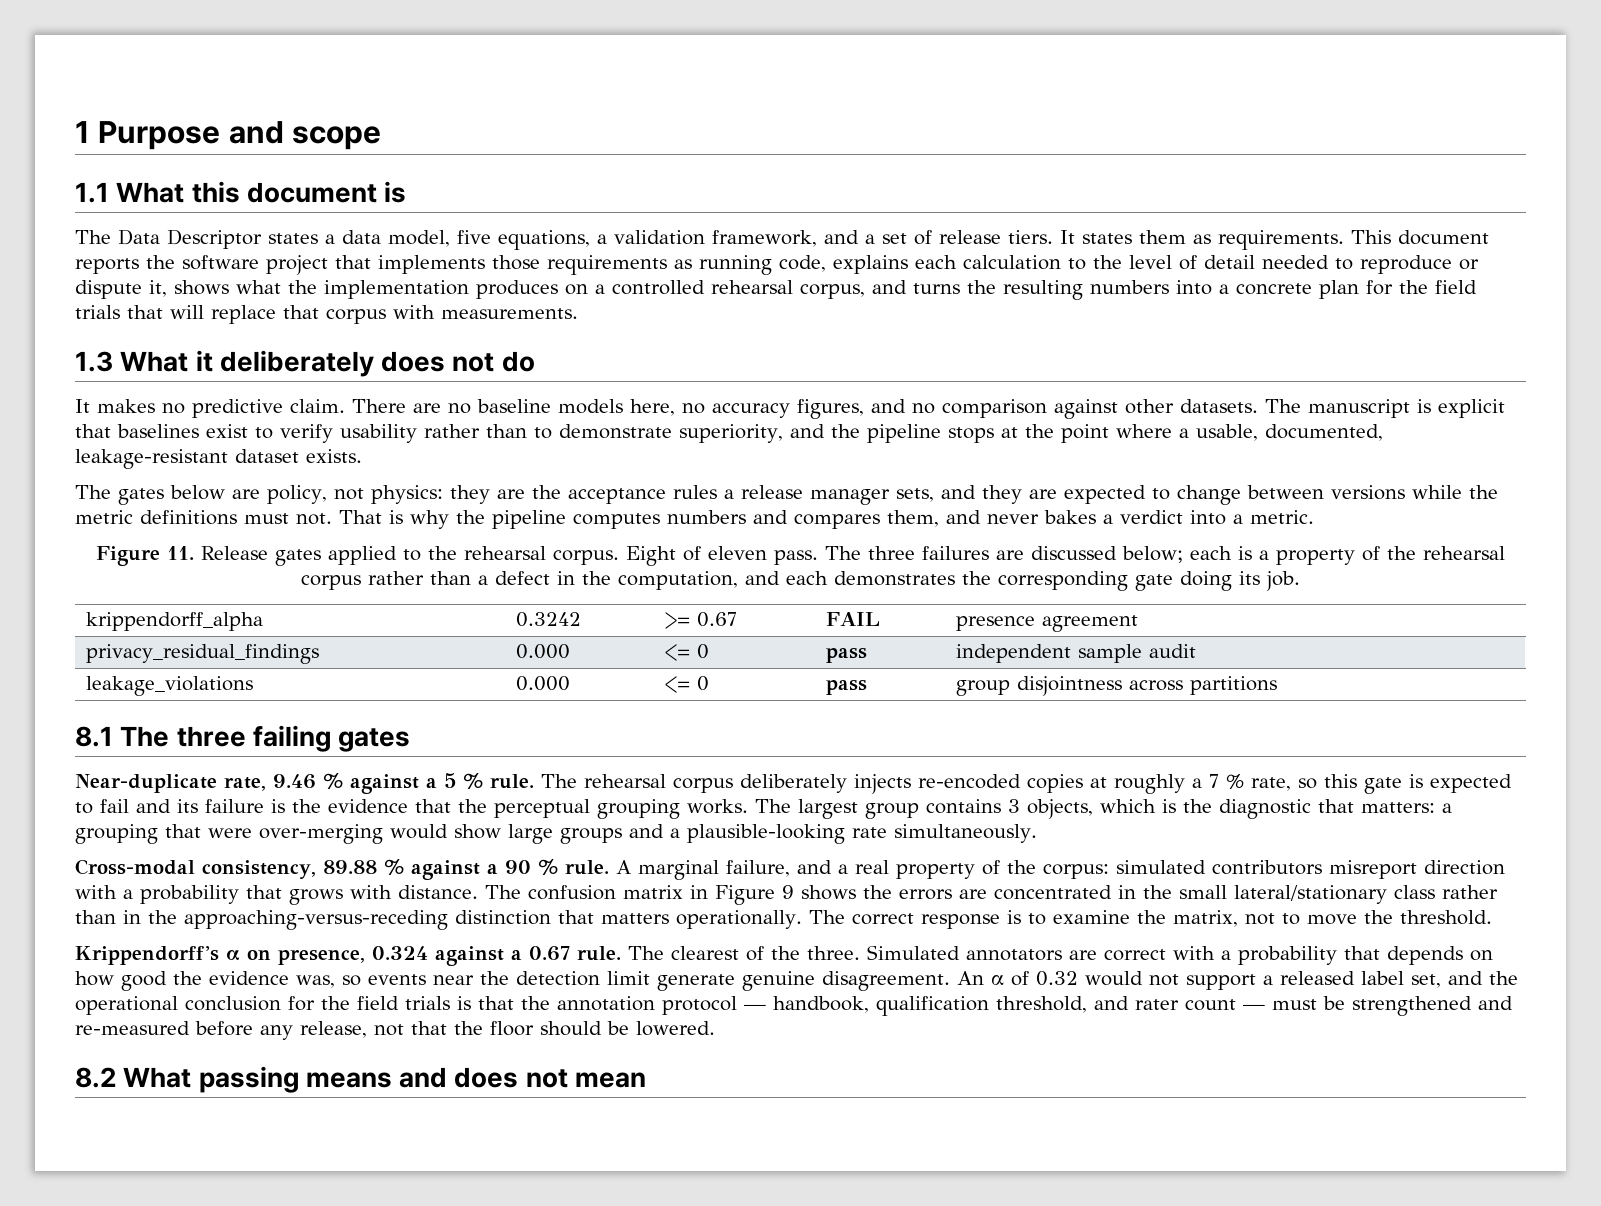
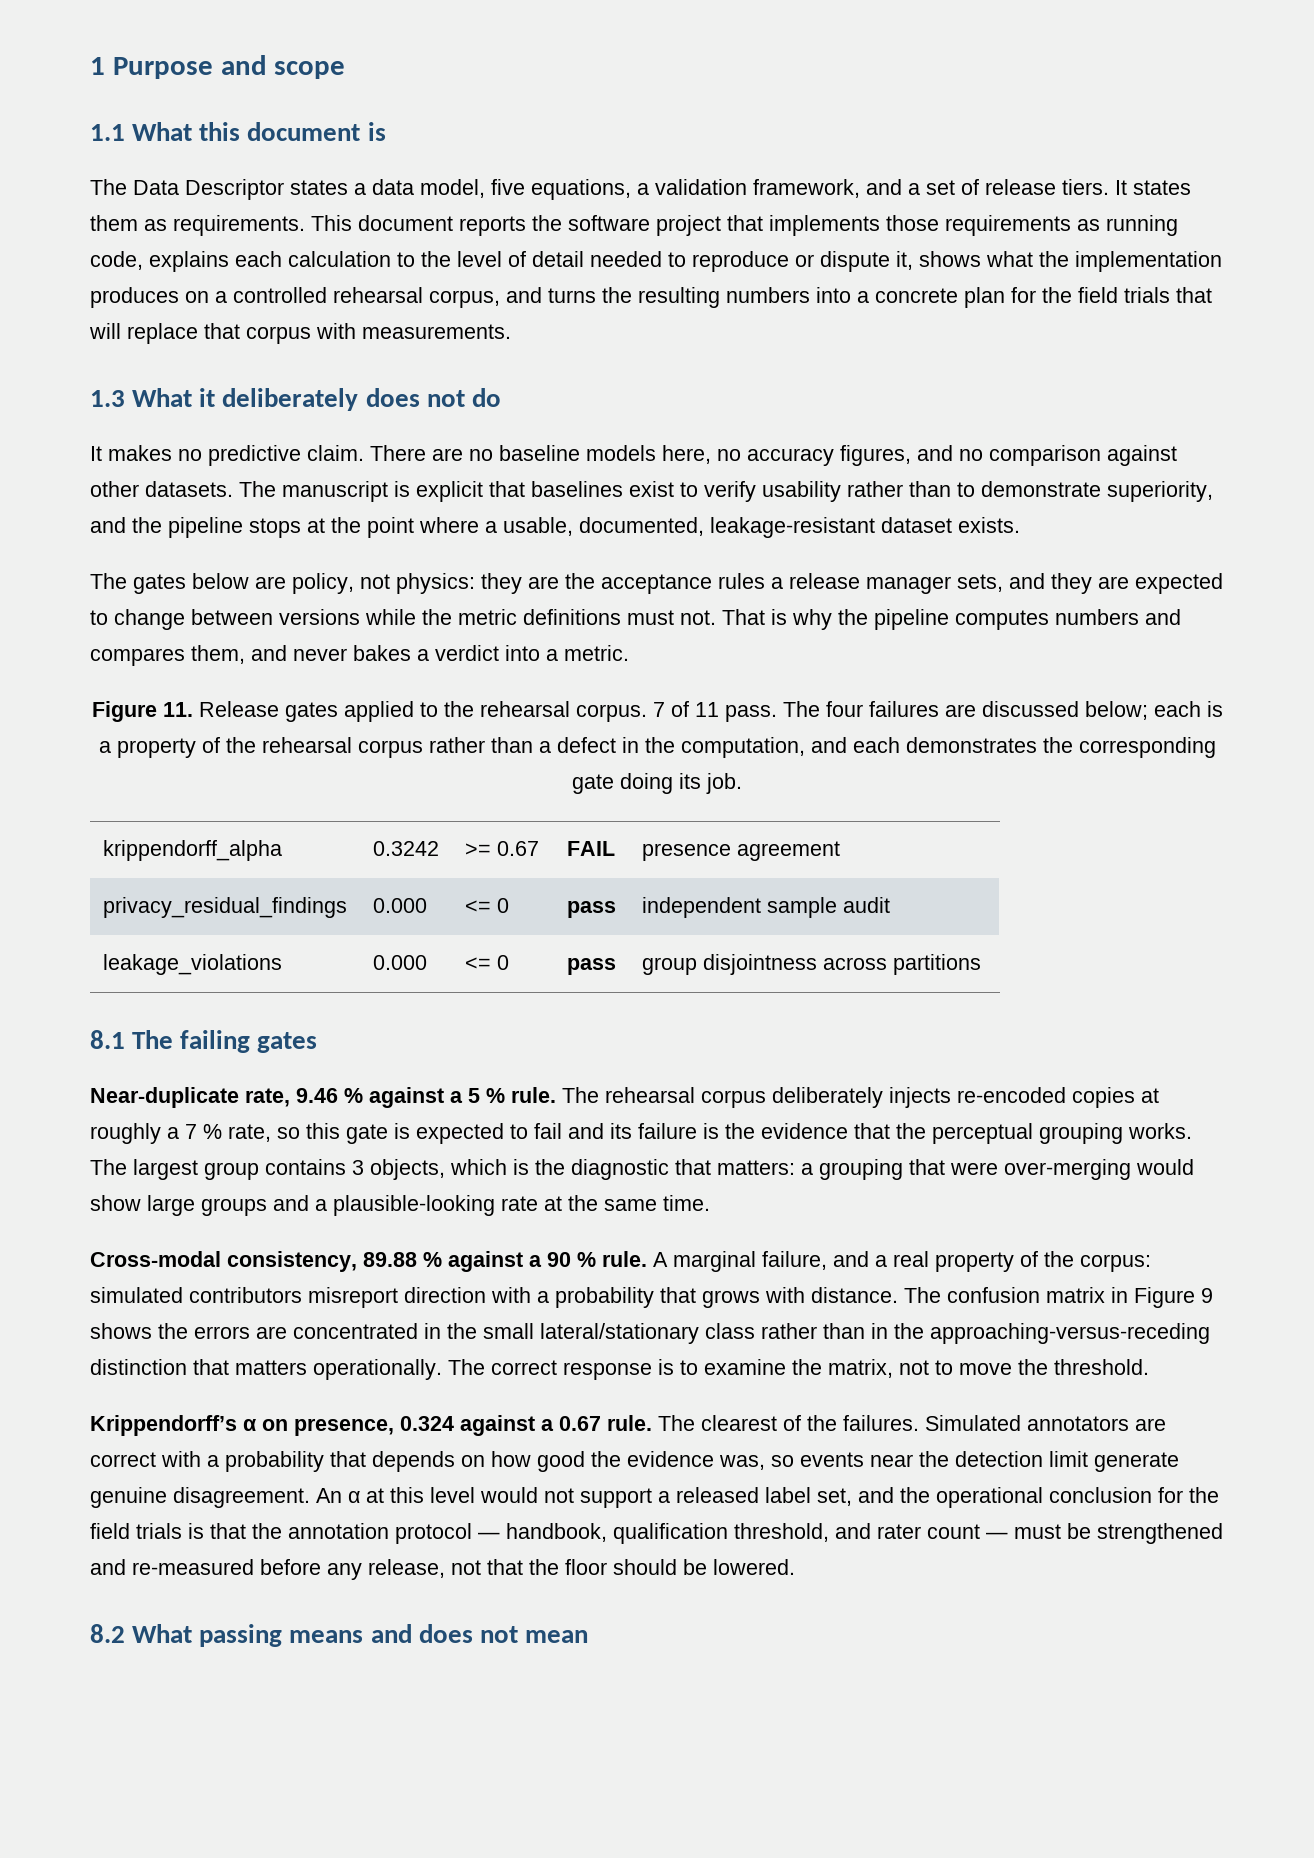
[626,546,767,566] Eight of eleven -> [652,701,719,717] 7 of 11
[868,546,915,560] three -> [825,701,863,717] four
[176,726,246,747] three -> (174, 1039) none
[894,824,1037,843] simultaneously. -> [544,1195,710,1211] at the same time.
[807,946,860,960] three. -> [843,1415,919,1431] failures.
[1011,971,1078,986] of 0.32 -> [366,1487,475,1503] at this level

